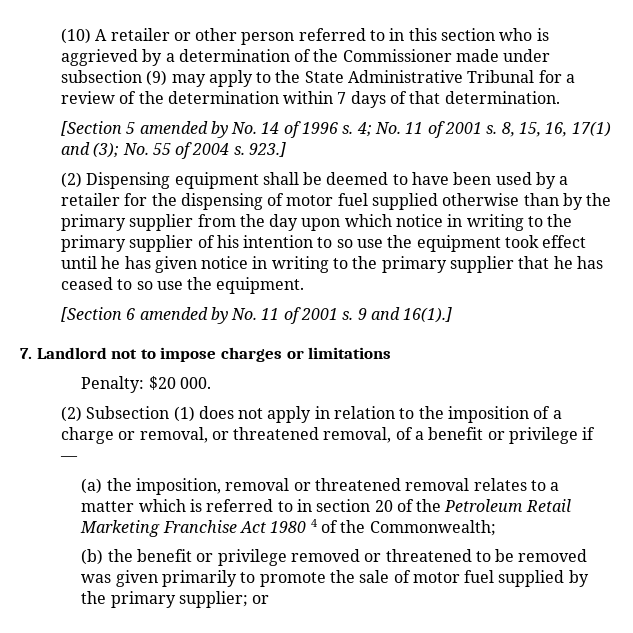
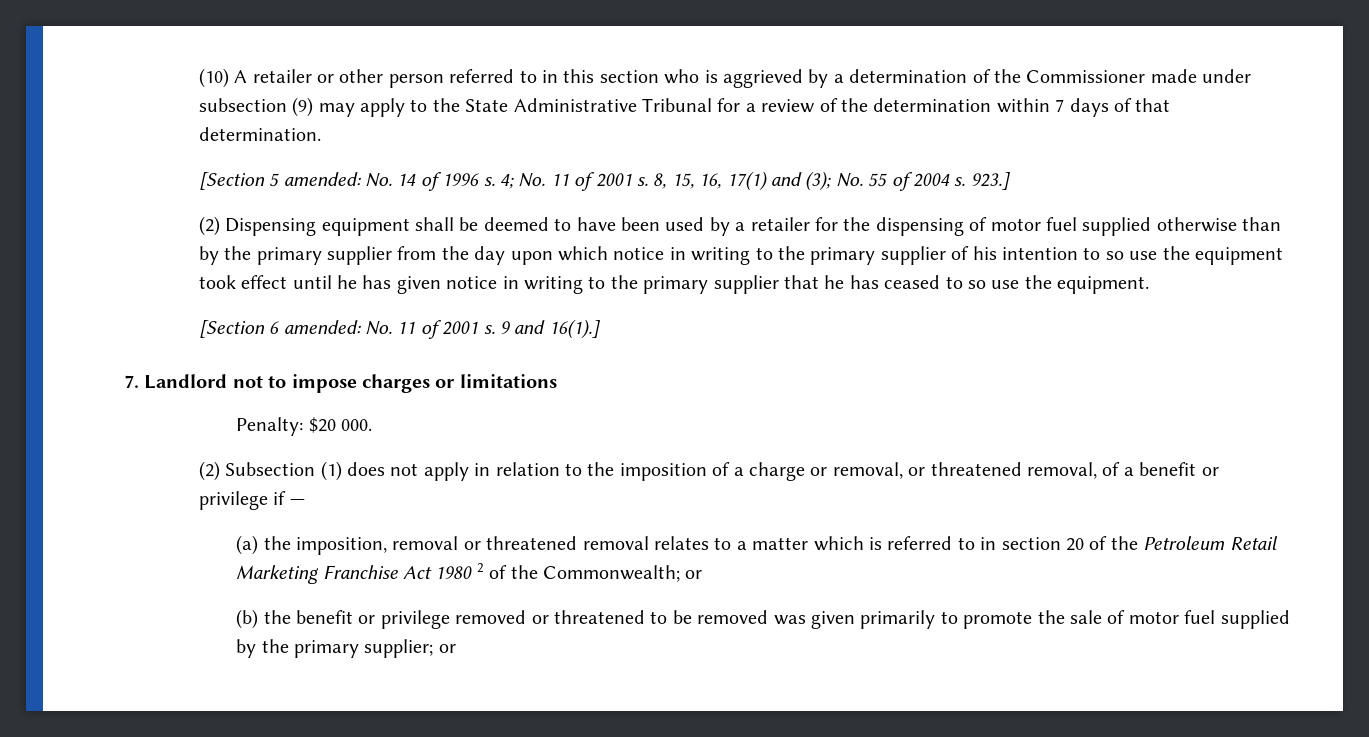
[139,121,228,138] amended by -> [283,172,361,186] amended:
[139,307,228,324] amended by -> [283,320,361,334] amended:
[310,519,317,527] 4 -> [476,563,484,573] 2
(496, 528) none -> [685,570,703,579] or

